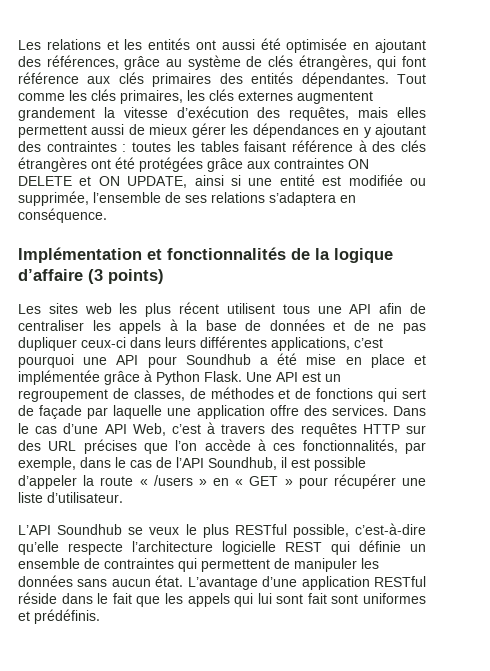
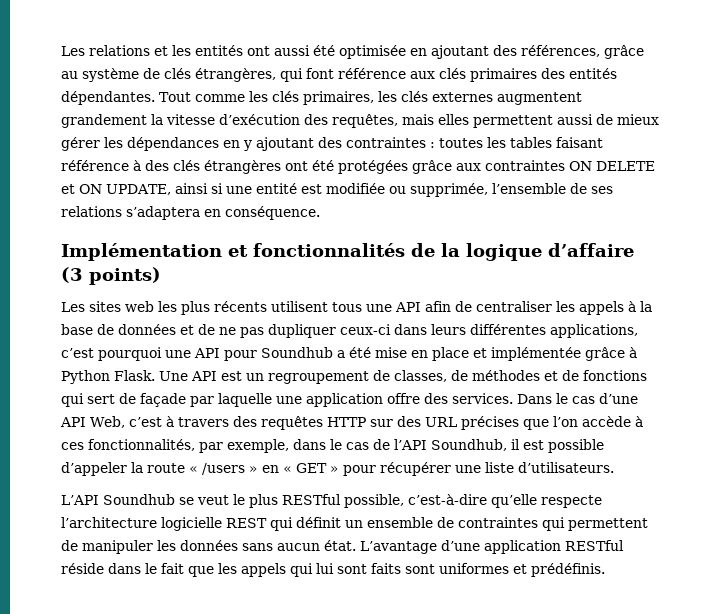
[179,302,220,314] récent -> [214,301,267,312] récents
[47,492,123,503] d’utilisateur. -> [518,462,614,473] d’utilisateurs.
[149,527,180,535] veux -> [196,495,229,505] veut
[359,540,401,552] définie -> [296,517,341,528] définit
[307,593,327,604] fait -> [371,563,401,574] faits

